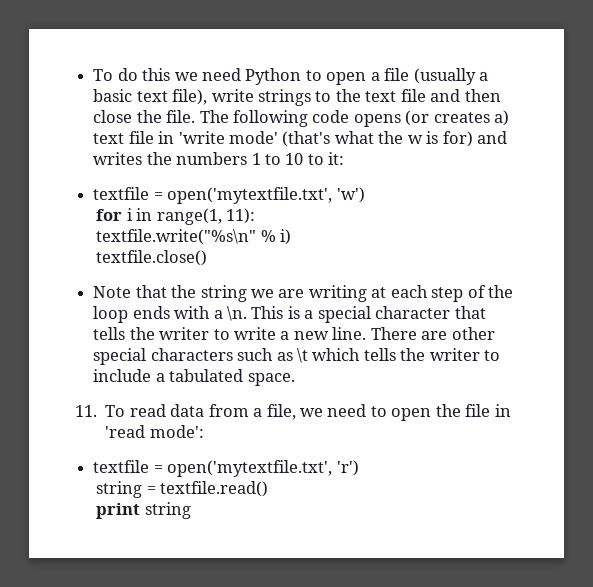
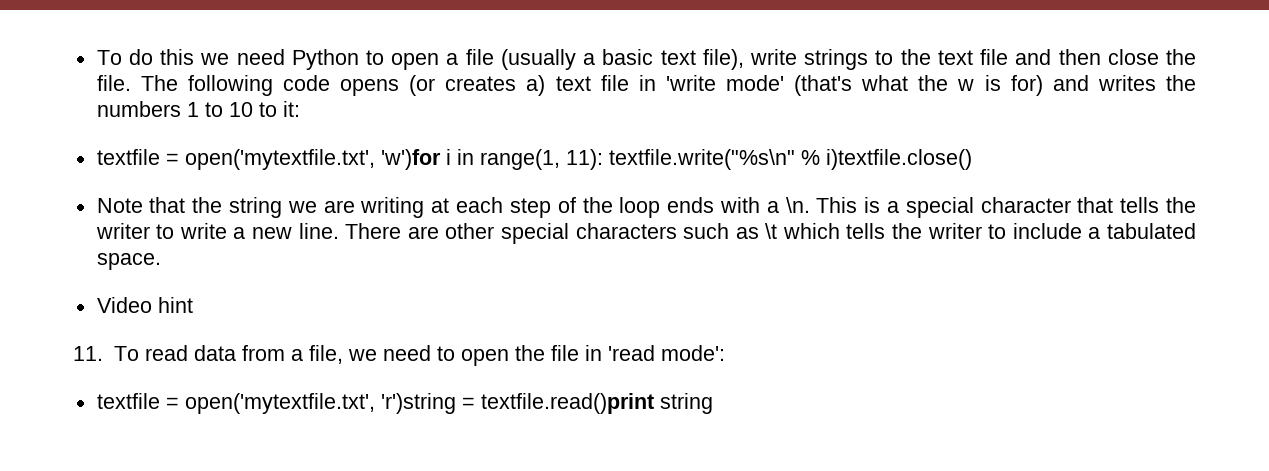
[336,187,365,203] [96,209,123,221] 'w') // for -> [380,149,441,170] 'w')for
(255, 216) // -> (603, 159) none
[280,229,292,245] [96,250,208,266] i) // textfile.close() -> [825,149,972,170] i)textfile.close()
(295, 379) none -> [96,297,193,313] // Video hint
[336,460,359,476] [96,481,269,498] [96,503,141,519] 'r') // string = textfile.read() // print -> [380,393,654,414] 'r')string = textfile.read()print

